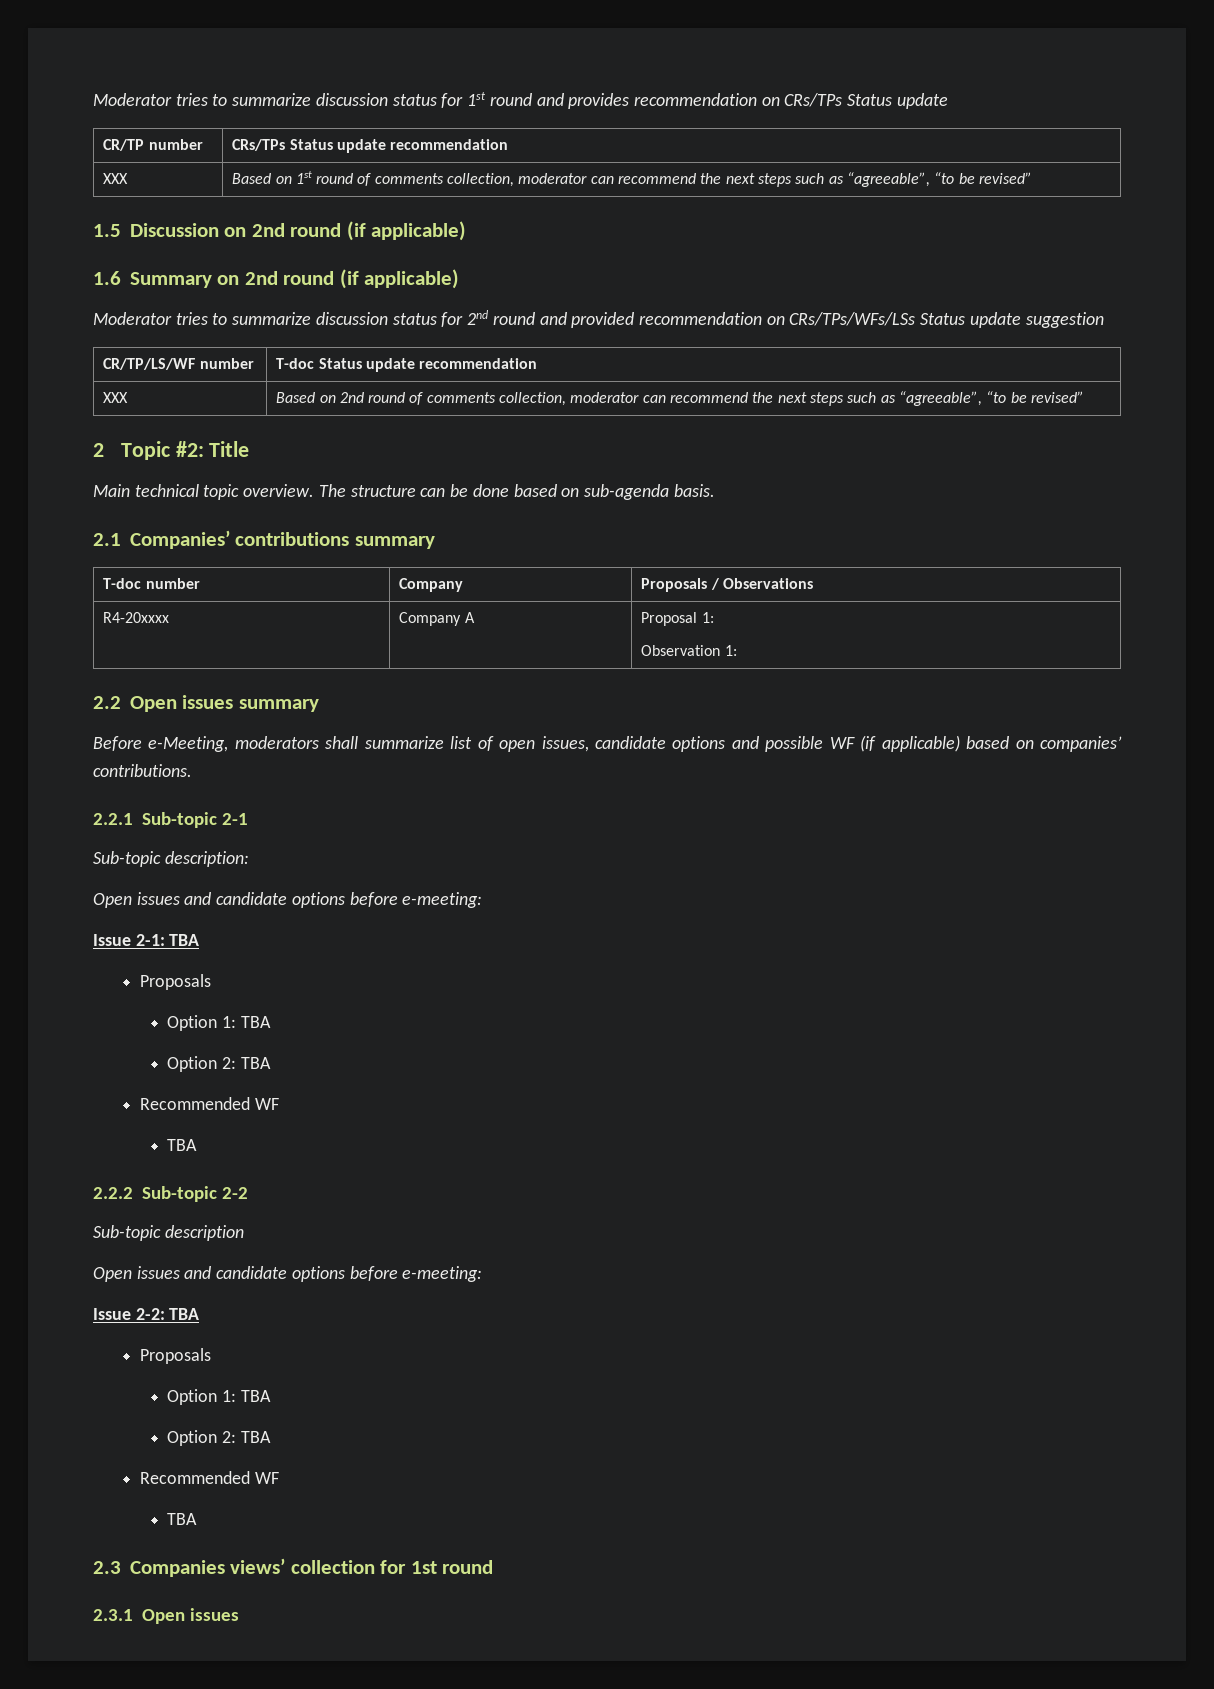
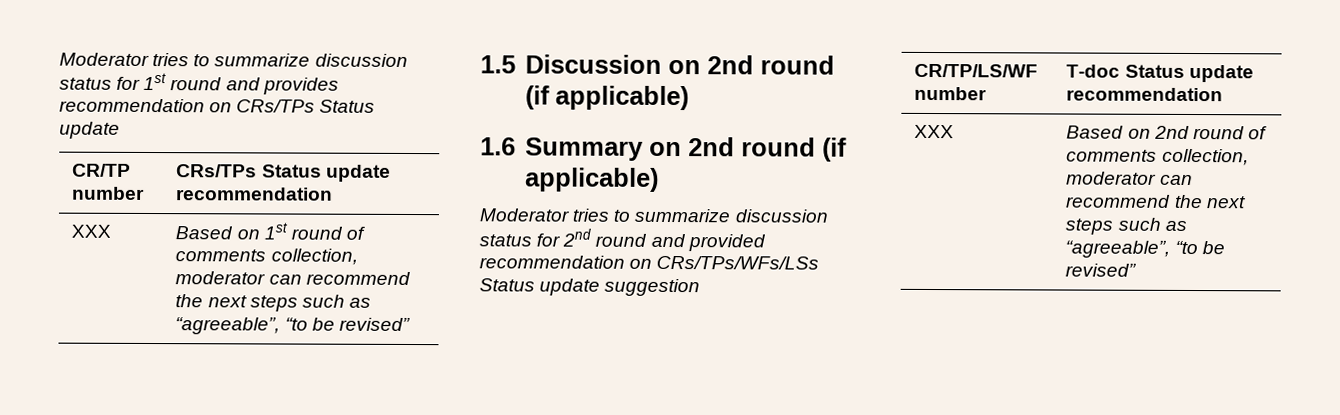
[93,441,250,460] [93,484,715,500] [93,530,435,549] [103,578,200,589] [399,578,464,592] [641,578,813,592] [103,612,170,623] [399,612,475,626] [641,612,714,626] [641,645,737,656] [93,695,319,712] [93,735,1123,752] [93,764,192,777] [93,812,248,828] [93,851,249,867] [93,892,483,908] [93,934,200,946] [139,974,211,990] [167,1015,271,1031] [167,1056,271,1072] [139,1097,279,1110] [167,1139,198,1151] [93,1186,248,1202] [93,1225,244,1241] [93,1266,483,1282] [93,1308,200,1320] [139,1348,211,1364] [167,1389,271,1405] [167,1430,271,1446] [139,1471,279,1484] [167,1513,198,1525] [93,1558,494,1577] [93,1608,239,1624] // 2 Topic #2: Title // Main technical topic overview. The structure can be done based on sub-agenda basis. // 2.1 Companies’ contributions summary // T-doc number | Company | Proposals / Observations // R4-20xxxx | Company A | Proposal 1: // Observation 1: // 2.2 Open issues summary // Before e-Meeting, moderators shall summarize list of open issues, candidate options and possible WF (if applicable) based on companies’ contributions. // 2.2.1 Sub-topic 2-1 // Sub-topic description: // Open issues and candidate options before e-meeting: // Issue 2-1: TBA // Proposals // Option 1: TBA // Option 2: TBA // Recommended WF // TBA // 2.2.2 Sub-topic 2-2 // Sub-topic description // Open issues and candidate options before e-meeting: // Issue 2-2: TBA // Proposals // Option 1: TBA // Option 2: TBA // Recommended WF // TBA // 2.3 Companies views’ collection for 1st round // 2.3.1 Open issues -> (1138, 270) none

